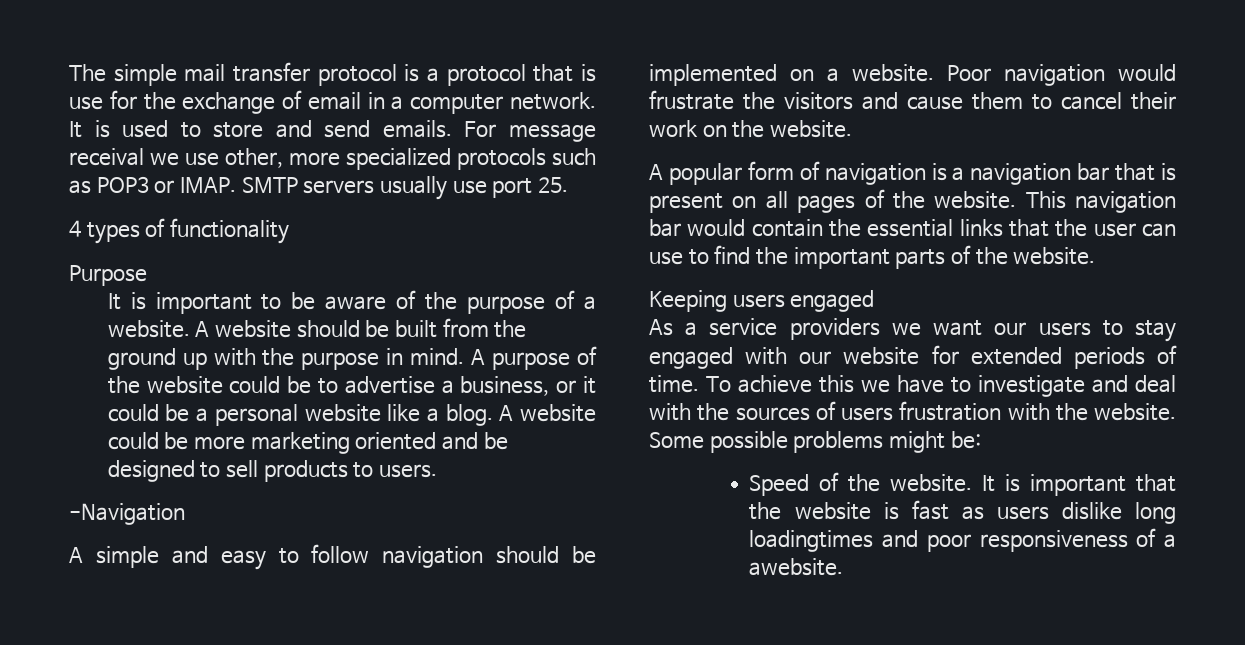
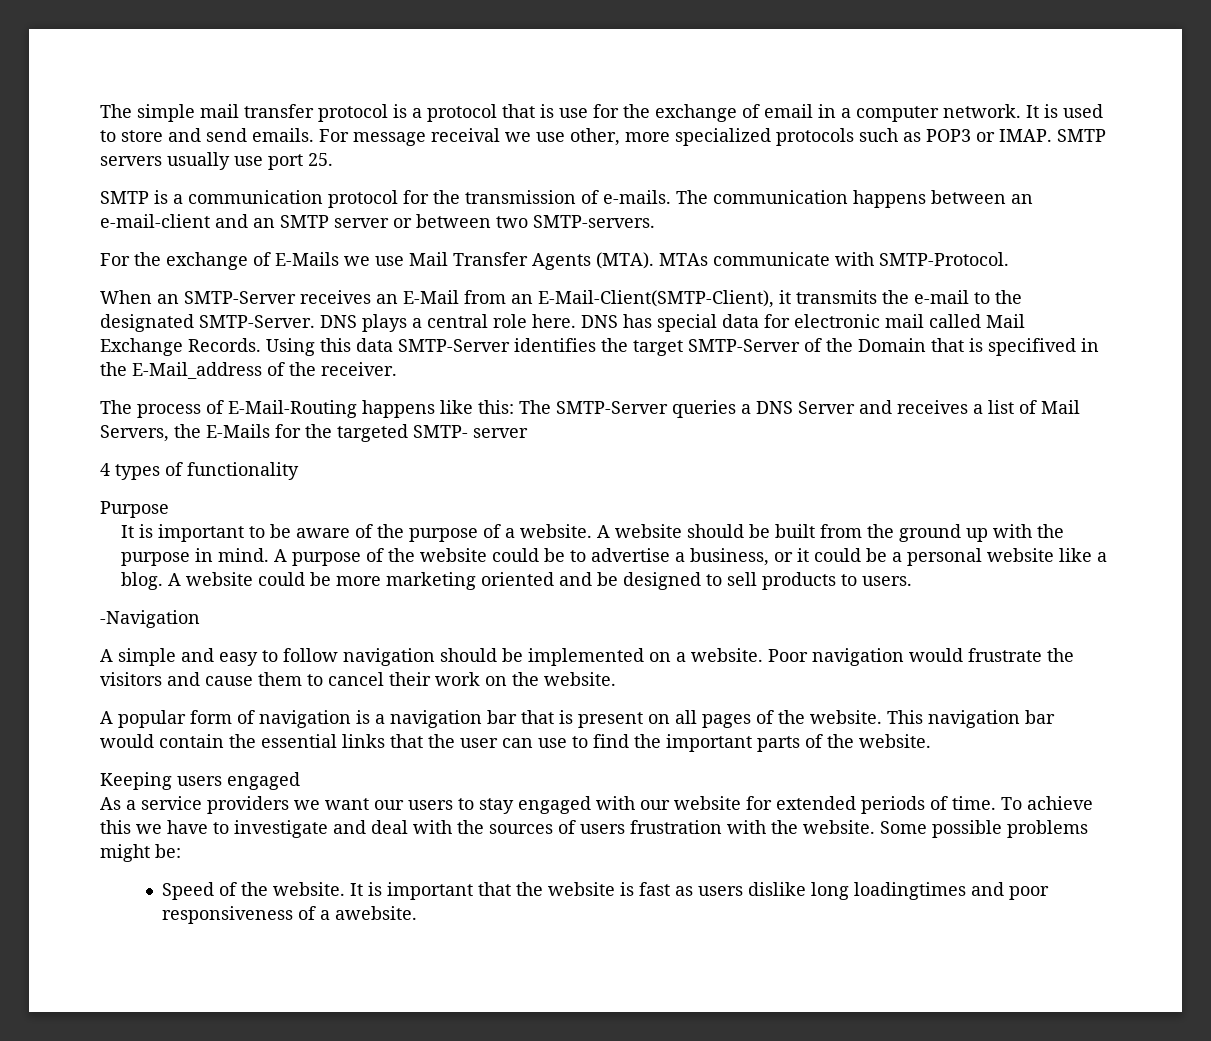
(568, 185) none -> [100,190,1033,208] [100,214,655,228] [100,252,1009,270] [100,290,1022,308] [100,314,1025,332] [100,338,1099,356] [100,362,397,379] [100,400,1080,418] [100,424,528,442] // SMTP is a communication protocol for the transmission of e-mails. The communication happens between an e-mail-client and an SMTP server or between two SMTP-servers. // For the exchange of E-Mails we use Mail Transfer Agents (MTA). MTAs communicate with SMTP-Protocol. // When an SMTP-Server receives an E-Mail from an E-Mail-Client(SMTP-Client), it transmits the e-mail to the designated SMTP-Server. DNS plays a central role here. DNS has special data for electronic mail called Mail Exchange Records. Using this data SMTP-Server identifies the target SMTP-Server of the Domain that is specifived in the E-Mail_address of the receiver. // The process of E-Mail-Routing happens like this: The SMTP-Server queries a DNS Server and receives a list of Mail Servers, the E-Mails for the targeted SMTP- server

